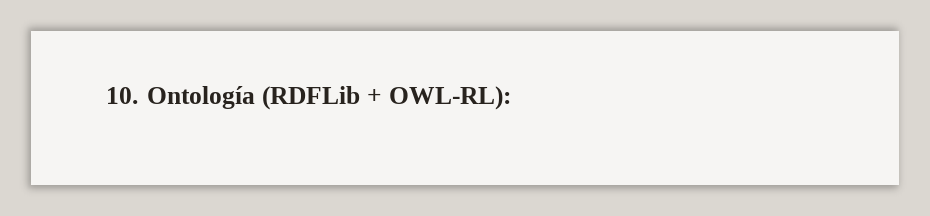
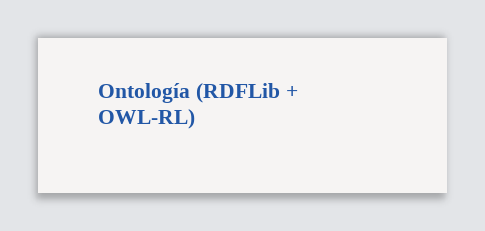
[106,87,138,104] 10. -> (98, 93) none
[388,86,511,110] OWL-RL): -> [98,109,195,129] OWL-RL)

